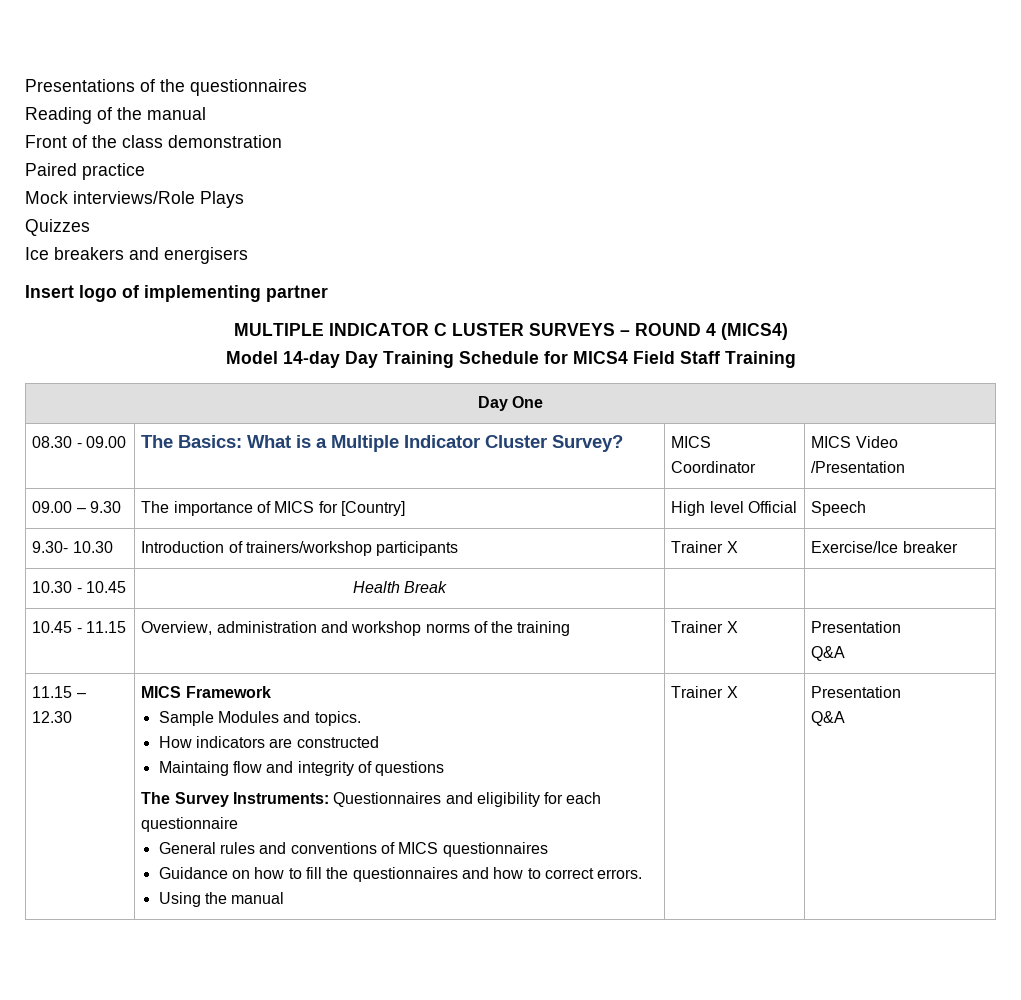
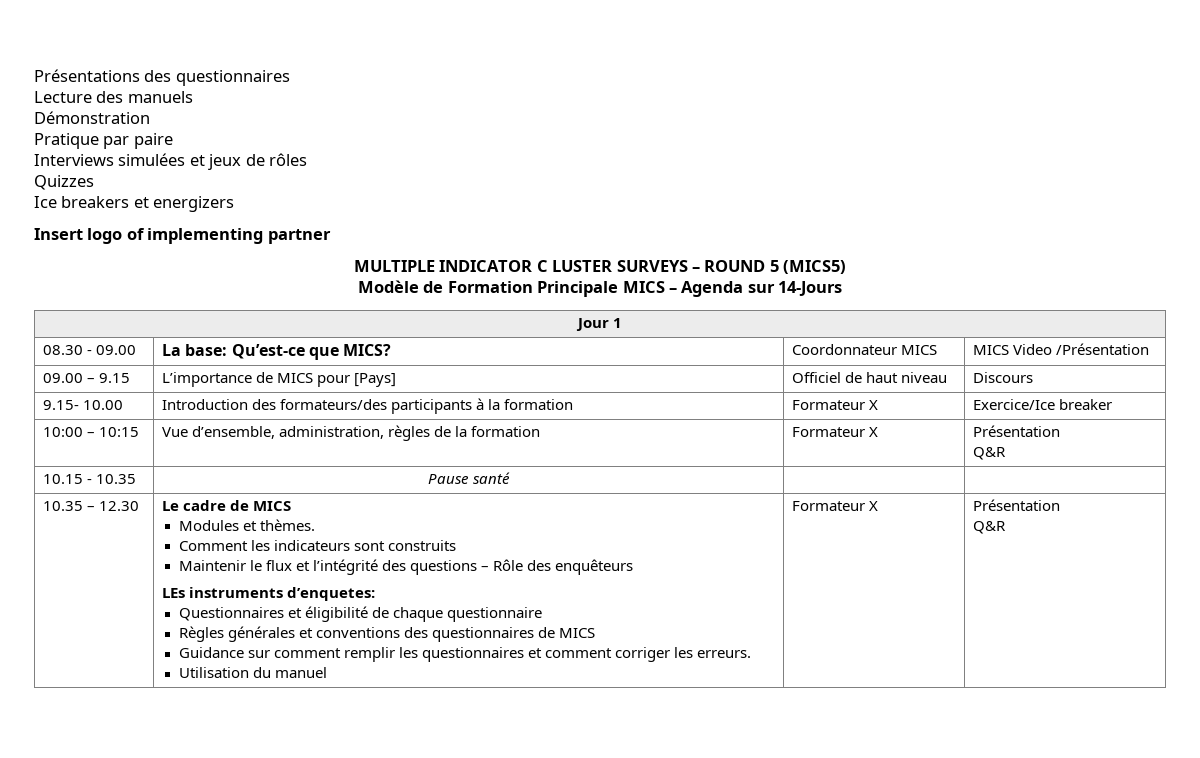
[25,79,307,96] [25,107,206,124] [25,135,282,148] [25,163,145,180] [25,191,244,208] Presentations of the questionnaires // Reading of the manual // Front of the class demonstration // Paired practice // Mock interviews/Role Plays -> [34,69,290,86] [34,91,193,103] [34,111,150,124] [34,133,173,149] [34,153,308,170] Présentations des questionnaires // Lecture des manuels // Démonstration // Pratique par paire // Interviews simulées et jeux de rôles
[129,247,248,264] and energisers -> [133,196,235,212] et energizers
[705,323,788,340] [225,351,796,368] [477,396,544,411] [32,436,126,448] [141,435,624,452] [671,436,712,448] [671,461,757,473] 4 (MICS4) // Model 14-day Day Training Schedule for MICS4 Field Staff Training // Day One // 08.30 - 09.00 | The Basics: What is a Multiple Indicator Cluster Survey? | MICS Coordinator -> [769,260,847,274] [357,280,843,297] [575,318,623,331] [42,345,137,355] [161,344,392,360] [791,344,938,355] 5 (MICS5) // Modèle de Formation Principale MICS – Agenda sur 14-Jours // Jour 1 // 08.30 - 09.00 | La base: Qu’est-ce que MICS? | Coordonnateur MICS
[811,461,906,473] /Presentation -> [1056,343,1150,355] /Présentation
[89,501,121,513] [141,501,405,516] [671,501,797,516] [811,501,867,516] [32,541,113,553] 9.30 | The importance of MICS for [Country] | High level Official | Speech // 9.30- 10.30 -> [99,373,131,383] [161,372,397,387] [791,372,948,383] [972,372,1033,383] [42,400,124,410] 9.15 | L’importance de MICS pour [Pays] | Officiel de haut niveau | Discours // 9.15- 10.00
[228,541,372,556] of trainers/workshop -> [252,399,388,410] des formateurs/des
[671,541,738,553] [811,541,899,553] | Trainer X | Exercise/Ice -> [476,398,574,410] [791,400,879,410] [972,399,1055,410] à la formation | Formateur X | Exercice/Ice
[32,581,126,593] [352,581,448,593] [32,621,126,633] [141,621,571,636] [671,621,738,633] [811,621,902,633] [811,646,846,661] [32,686,86,698] [32,711,73,723] [141,686,271,698] [158,711,361,726] [158,736,379,748] [158,761,445,776] [141,792,602,807] [141,817,239,832] [158,842,548,857] 10.30 - 10.45 | Health Break | | // 10.45 - 11.15 | Overview, administration and workshop norms of the training | Trainer X | Presentation // Q&A // 11.15 – 12.30 | MICS Framework // Sample Modules and topics. // How indicators are constructed // Maintaing flow and integrity of questions // The Survey Instruments: Questionnaires and eligibility for each questionnaire // General rules and conventions of MICS questionnaires -> [42,427,140,437] [161,425,541,441] [791,427,879,437] [972,425,1060,437] [972,447,1006,460] [42,474,137,484] [428,472,510,484] [42,501,140,511] [161,500,292,511] [178,519,315,531] [178,540,456,551] [178,559,633,575] [161,587,376,601] [178,606,542,622] [178,626,595,642] 10:00 – 10:15 | Vue d’ensemble, administration, règles de la formation | Formateur X | Présentation // Q&R // 10.15 - 10.35 | Pause santé | | // 10.35 – 12.30 | Le cadre de MICS // Modules et thèmes. // Comment les indicateurs sont construits // Maintenir le flux et l’intégrité des questions – Rôle des enquêteurs // LEs instruments d’enquetes: // Questionnaires et éligibilité de chaque questionnaire // Règles générales et conventions des questionnaires de MICS
[232,867,643,882] [158,892,285,907] [671,686,738,698] [811,686,902,698] [811,711,846,726] on how to fill the questionnaires and how to correct errors. // Using the manual | Trainer X | Presentation // Q&A -> [247,647,751,662] [178,667,327,678] [791,501,879,511] [972,499,1060,511] [972,521,1006,534] sur comment remplir les questionnaires et comment corriger les erreurs. // Utilisation du manuel | Formateur X | Présentation // Q&R

